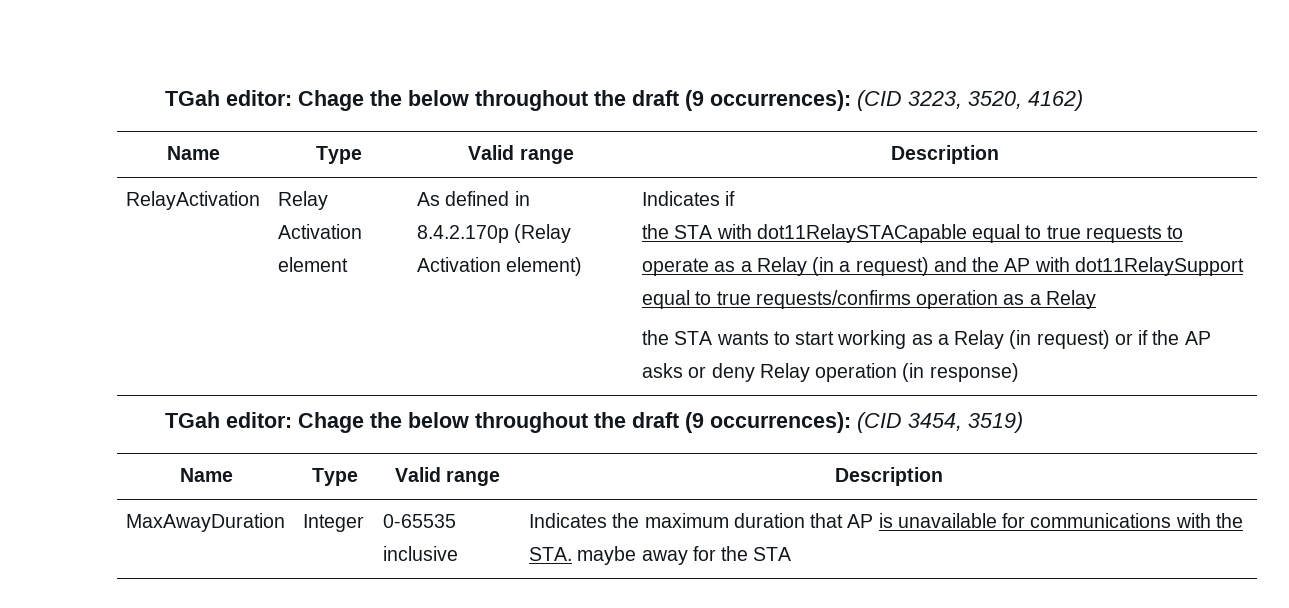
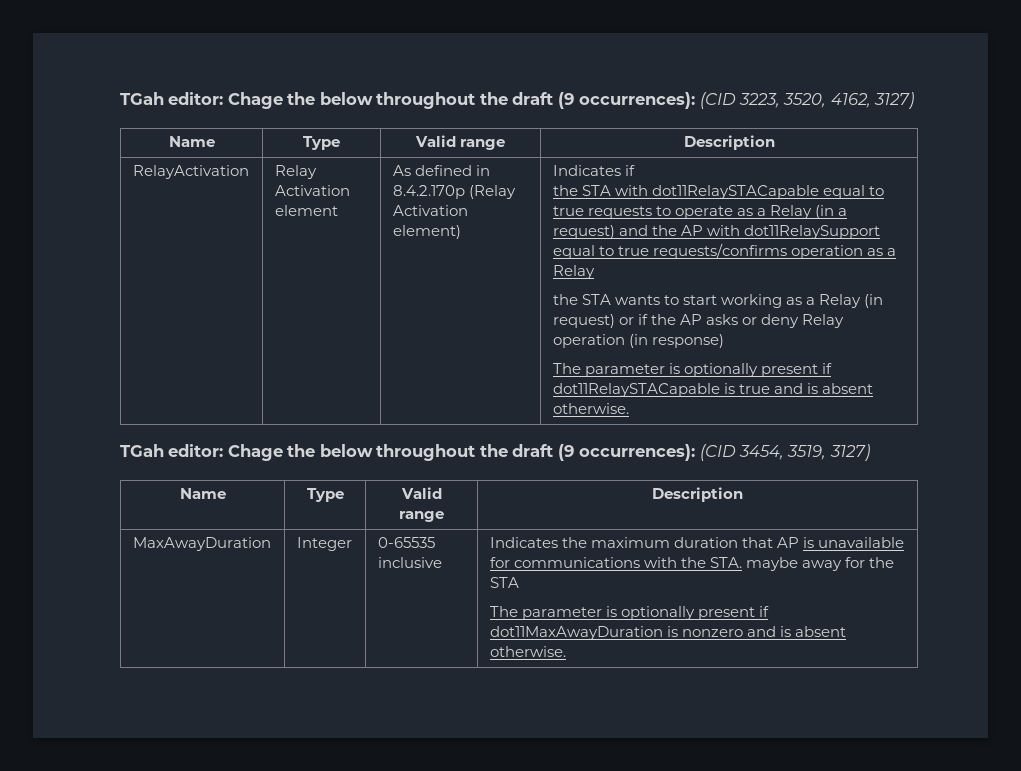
[1028,90,1084,111] 4162) -> [830,92,915,109] 4162, 3127)
(1019, 372) none -> [552,363,832,377] [552,383,873,397] [552,403,629,414] // The parameter is optionally present if dot11RelaySTACapable is true and is absent otherwise.
[968,412,1024,433] 3519) -> [787,444,870,461] 3519, 3127)
(792, 554) none -> [489,606,769,620] [489,626,846,640] [489,646,566,657] // The parameter is optionally present if dot11MaxAwayDuration is nonzero and is absent otherwise.

